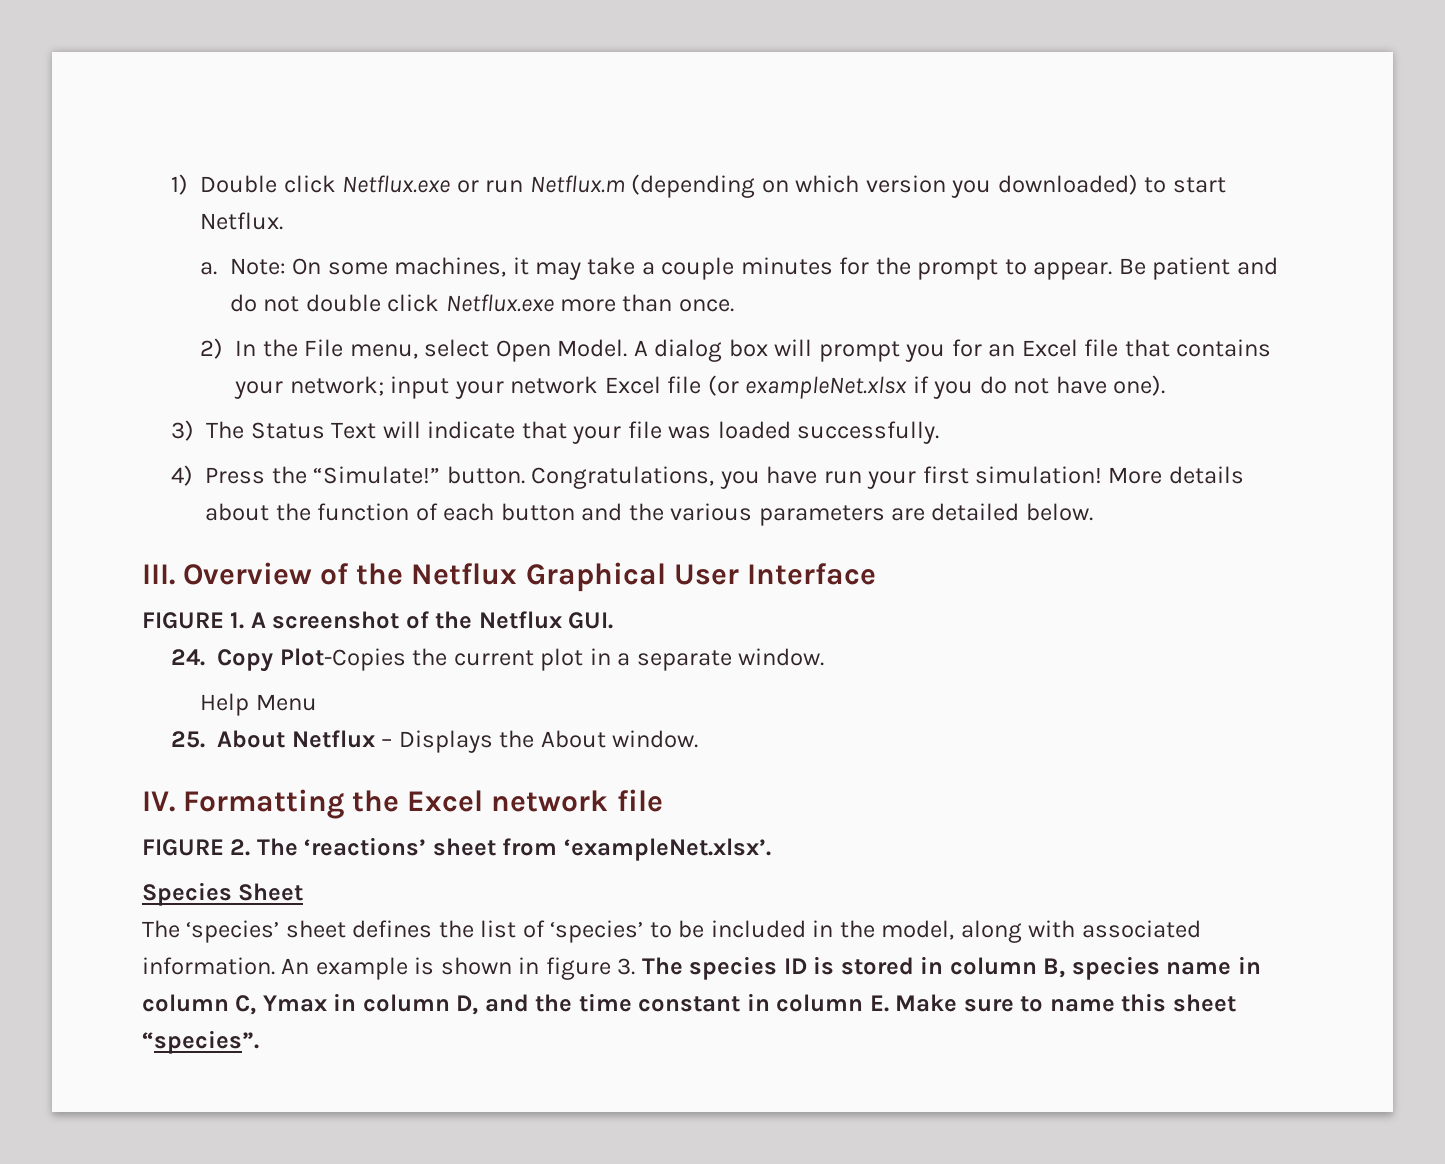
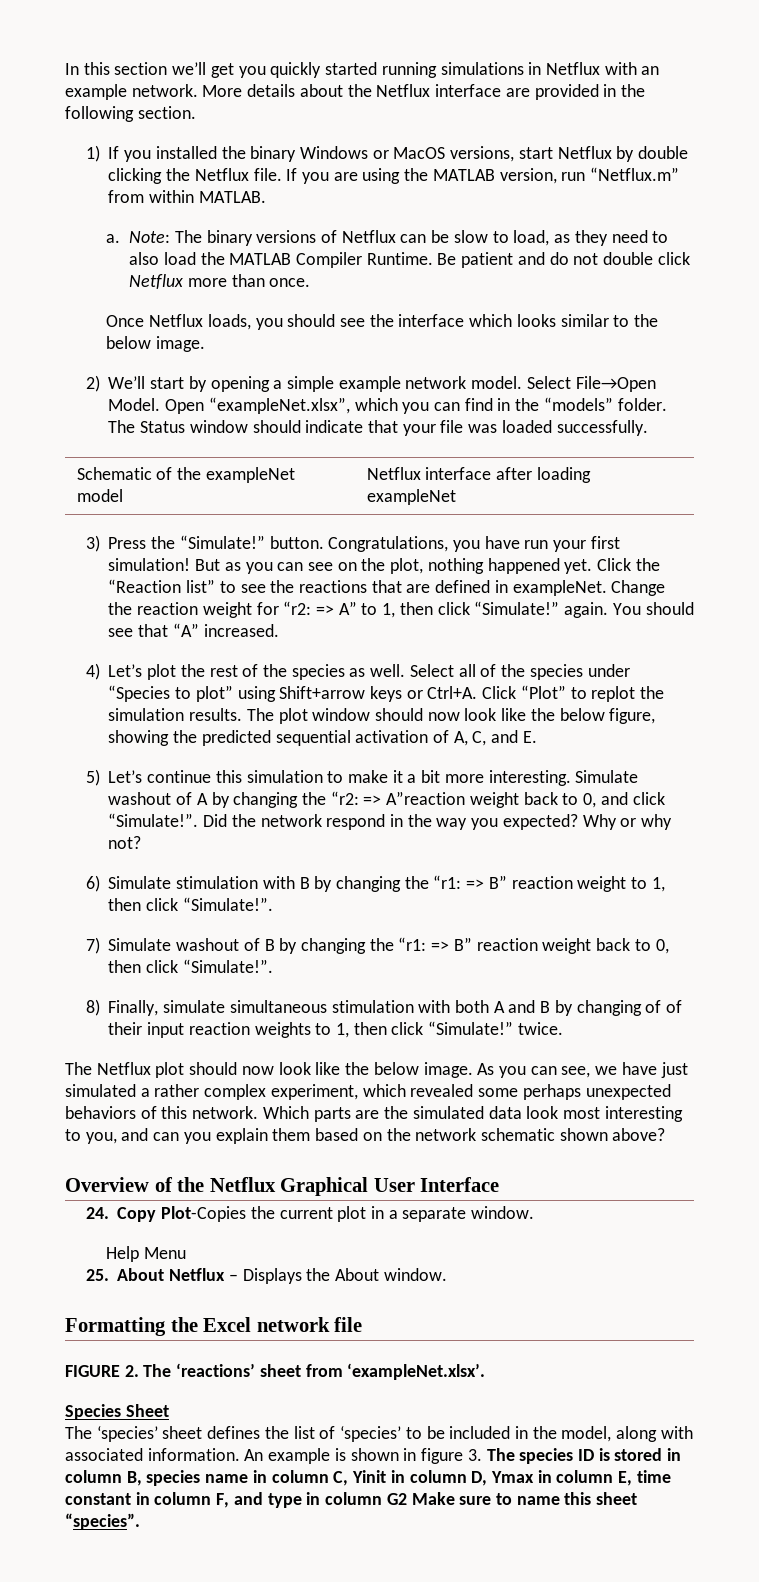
[171,174,1226,198] [200,212,284,230] [200,257,1113,280] 1) Double click Netflux.exe or run Netflux.m (depending on which version you downloaded) to start Netflux. // a. Note: On some machines, it may take a couple minutes for the prompt to appear. -> [65,62,660,78] [65,84,645,100] [65,106,196,122] [85,145,689,162] [108,167,680,184] [108,190,266,203] [106,230,669,246] [129,252,433,268] In this section we’ll get you quickly started running simulations in Netflux with an example network. More details about the Netflux interface are provided in the following section. // 1) If you installed the binary Windows or MacOS versions, start Netflux by double clicking the Netflux file. If you are using the MATLAB version, run “Netflux.m” from within MATLAB. // a. Note: The binary versions of Netflux can be slow to load, as they need to also load the MATLAB Compiler Runtime.
[445,294,554,312] Netflux.exe -> [129,274,184,289] Netflux
[200,338,1272,362] [234,375,1166,399] [171,420,421,441] 2) In the File menu, select Open Model. A dialog box will prompt you for an Excel file that contains your network; input your network Excel file (or exampleNet.xlsx if you do not have one). // 3) The Status Text will -> [106,314,659,330] [106,336,206,352] [85,375,656,392] [108,397,667,414] [108,420,301,433] Once Netflux loads, you should see the interface which looks similar to the below image. // 2) We’ll start by opening a simple example network model. Select File→Open Model. Open “exampleNet.xlsx”, which you can find in the “models” folder. The Status window should
[171,465,194,486] // 4) -> [76,467,295,483] [76,489,123,502] [366,467,591,483] [366,489,456,505] [85,535,100,552] // Schematic of the exampleNet model | Netflux interface after loading exampleNet // 3)
[1108,466,1244,484] [205,503,1093,526] [142,564,175,585] More details about the function of each button and the various parameters are detailed below. // III. -> [195,558,660,574] [108,579,666,596] [108,601,694,618] [108,623,279,637] [85,663,630,680] [108,685,665,702] [108,708,656,724] [108,730,537,746] [85,769,639,786] [108,791,665,808] [108,813,673,830] [108,836,142,849] [85,875,665,892] [108,897,273,911] [85,937,669,954] [108,959,273,973] [85,999,683,1016] [108,1021,563,1038] [65,1062,688,1078] [65,1084,671,1100] [65,1106,683,1122] [65,1128,666,1144] But as you can see on the plot, nothing happened yet. Click the “Reaction list” to see the reactions that are defined in exampleNet. Change the reaction weight for “r2: => A” to 1, then click “Simulate!” again. You should see that “A” increased. // 4) Let’s plot the rest of the species as well. Select all of the species under “Species to plot” using Shift+arrow keys or Ctrl+A. Click “Plot” to replot the simulation results. The plot window should now look like the below figure, showing the predicted sequential activation of A, C, and E. // 5) Let’s continue this simulation to make it a bit more interesting. Simulate washout of A by changing the “r2: => A”reaction weight back to 0, and click “Simulate!”. Did the network respond in the way you expected? Why or why not? // 6) Simulate stimulation with B by changing the “r1: => B” reaction weight to 1, then click “Simulate!”. // 7) Simulate washout of B by changing the “r1: => B” reaction weight back to 0, then click “Simulate!”. // 8) Finally, simulate simultaneous stimulation with both A and B by changing of of their input reaction weights to 1, then click “Simulate!” twice. // The Netflux plot should now look like the below image. As you can see, we have just simulated a rather complex experiment, which revealed some perhaps unexpected behaviors of this network. Which parts are the simulated data look most interesting to you, and can you explain them based on the network schematic shown above? //
[142,611,614,629] // FIGURE 1. A screenshot of the Netflux GUI. -> (500, 1184) none
[142,791,175,812] IV. -> (447, 1274) none
[262,993,889,1015] Ymax in column D, and the time constant in column E. -> [352,1470,671,1486] [65,1492,407,1508] Yinit in column D, Ymax in column E, time constant in column F, and type in column G2

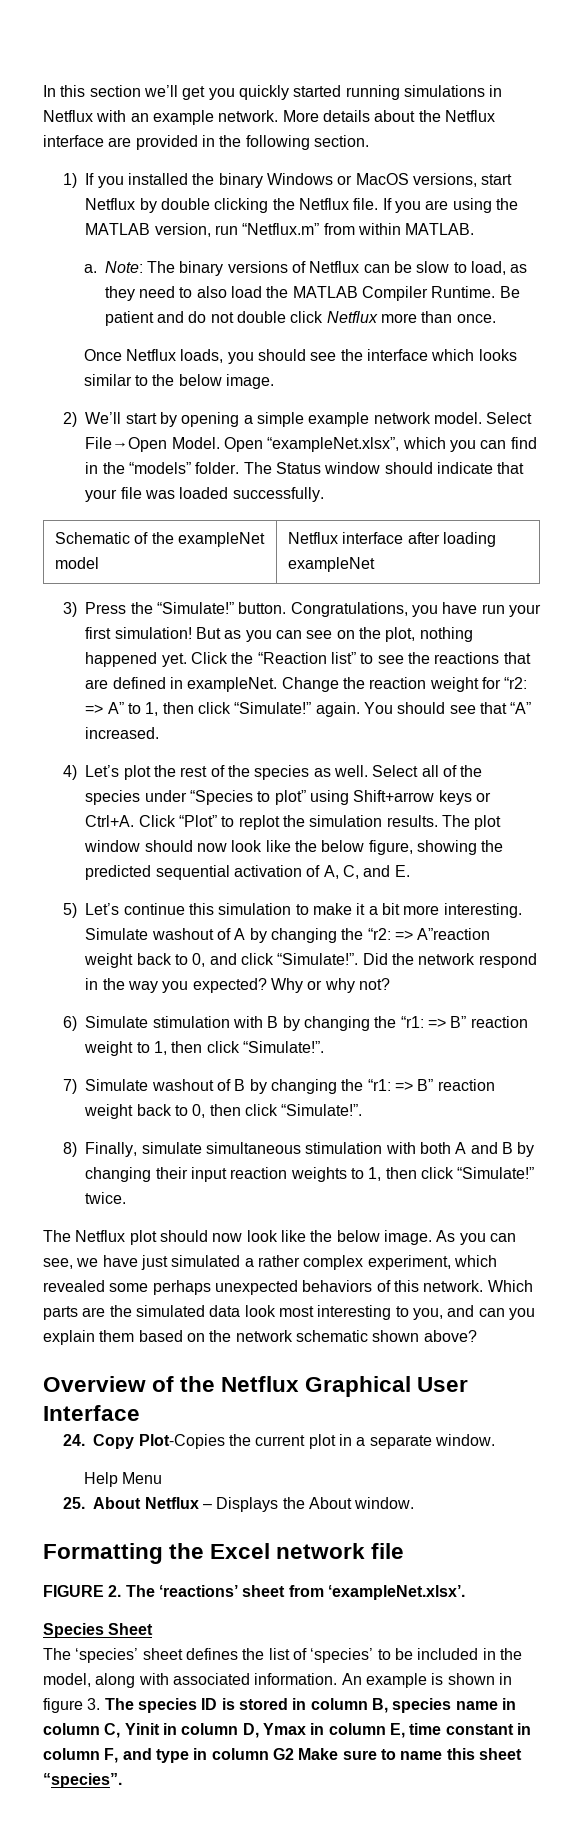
[645,1000,683,1013] of of -> (152, 1174) none

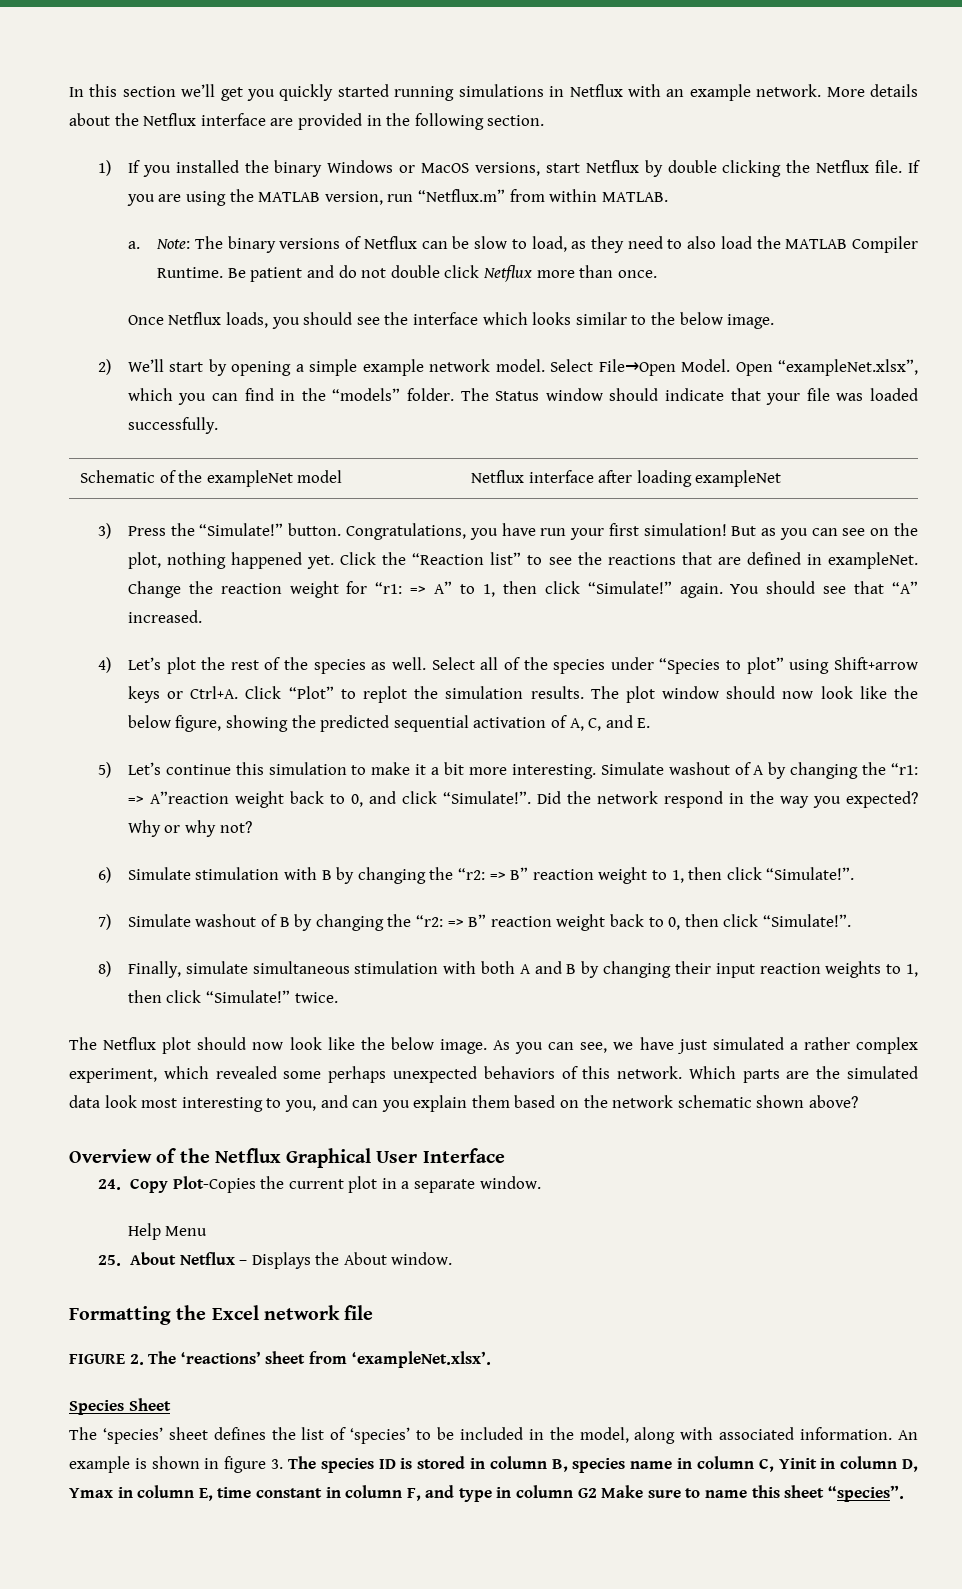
[504,677,528,689] “r2: -> [375,582,403,594] “r1:
[367,928,391,940] “r2: -> [890,763,918,775] “r1:
[400,1016,424,1028] “r1: -> [457,868,485,880] “r2:
[367,1079,391,1091] “r1: -> [415,915,443,927] “r2:

